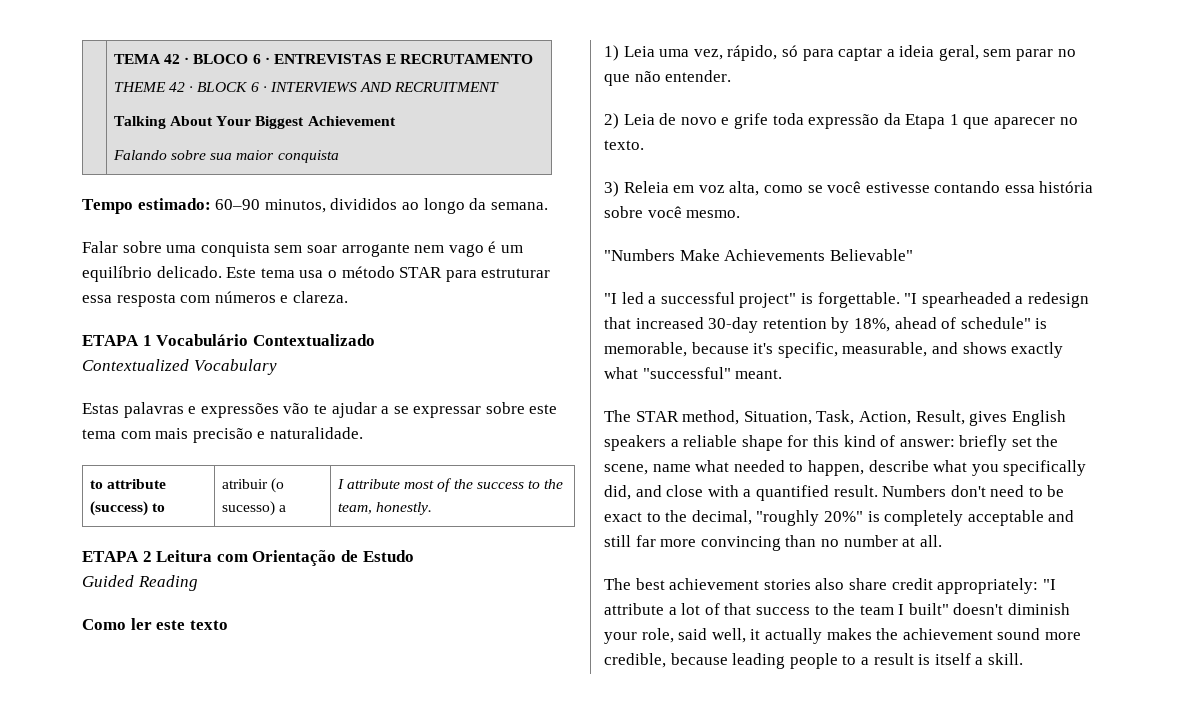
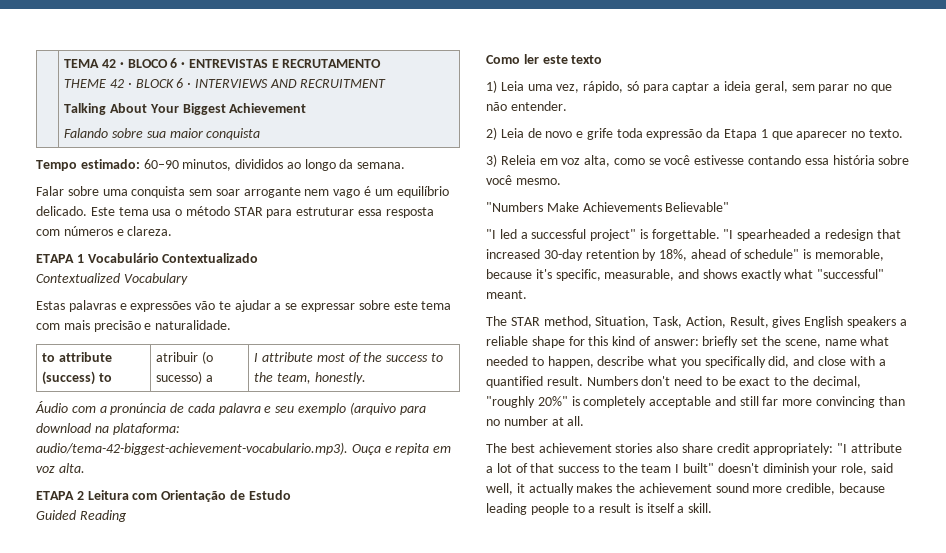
(432, 508) none -> [35,401,426,415] [36,423,180,435] [36,442,452,455] [36,463,85,473] // Áudio com a pronúncia de cada palavra e seu exemplo (arquivo para download na plataforma: audio/tema-42-biggest-achievement-vocabulario.mp3). Ouça e repita em voz alta.

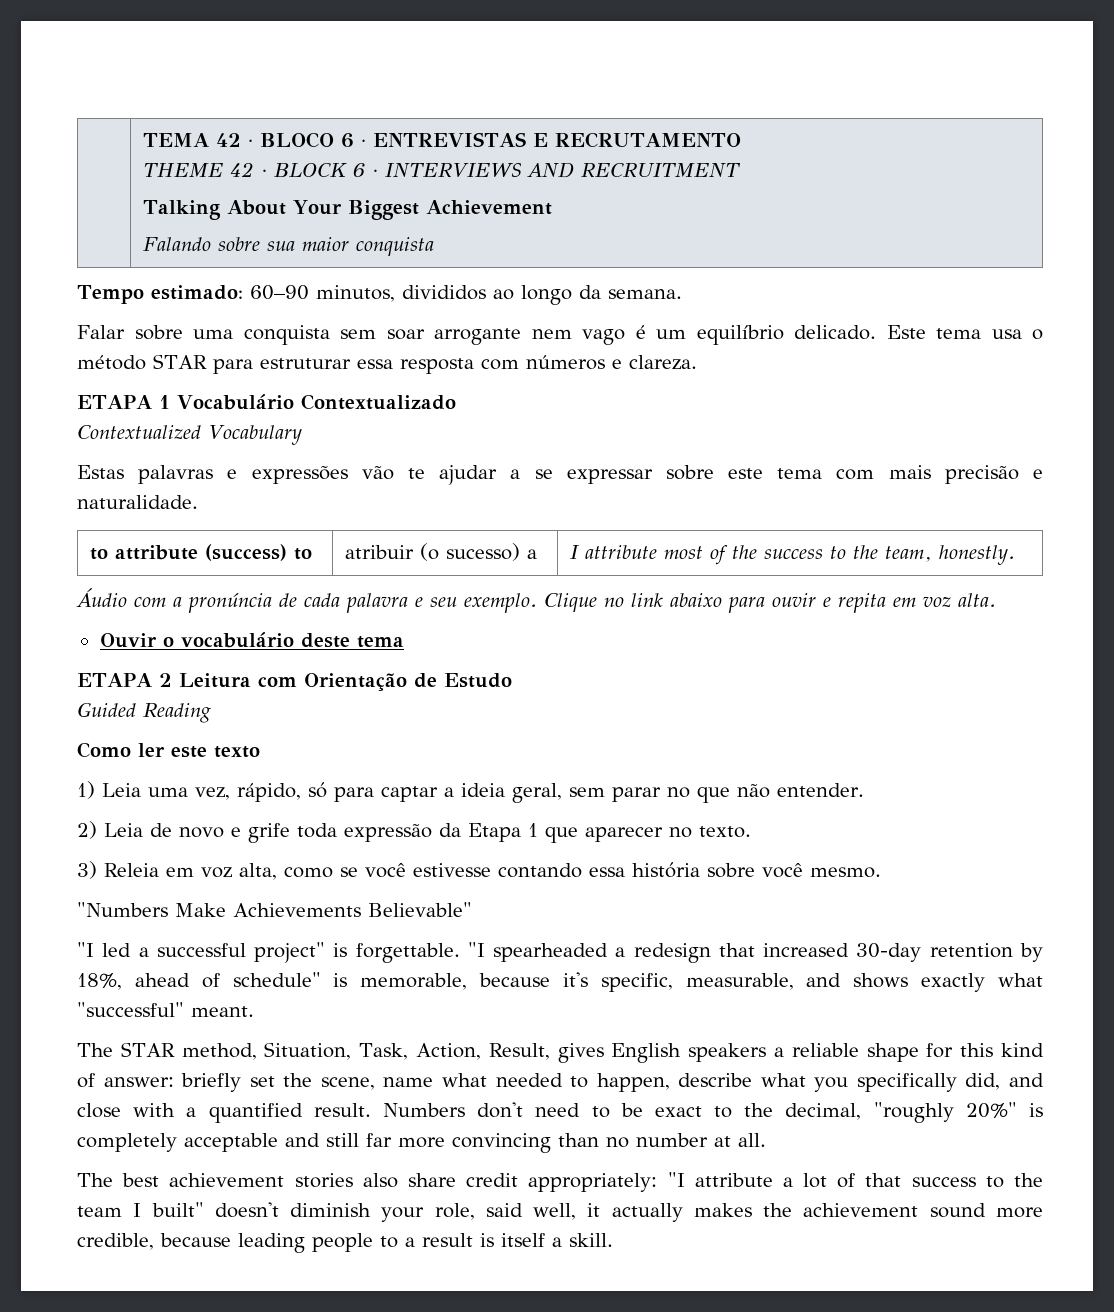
[298,402,426,415] [36,423,180,435] [36,442,381,455] exemplo (arquivo para download na plataforma: audio/tema-42-biggest-achievement-vocabulario.mp3). Ouça -> [464,593,816,613] exemplo. Clique no link abaixo para ouvir
(85, 468) none -> [99,632,404,648] // Ouvir o vocabulário deste tema

